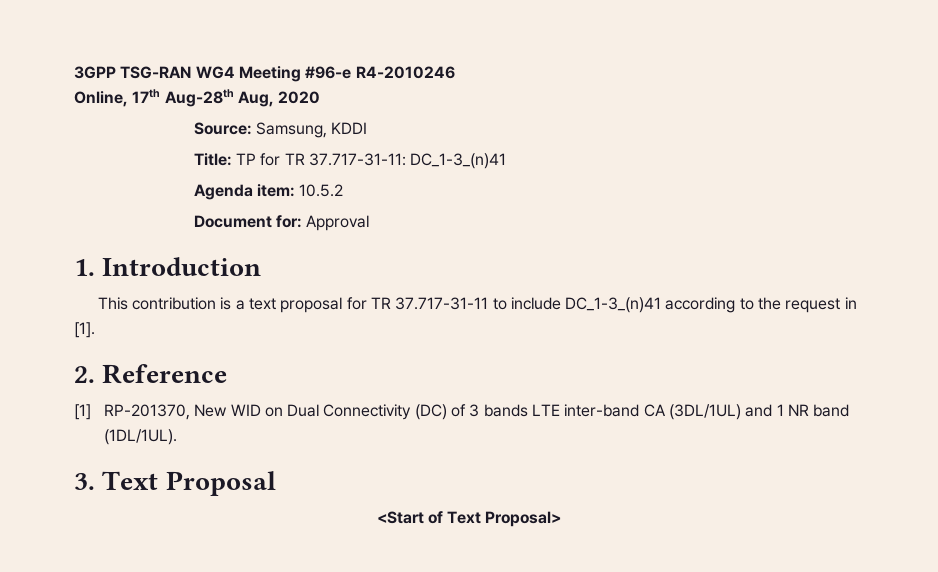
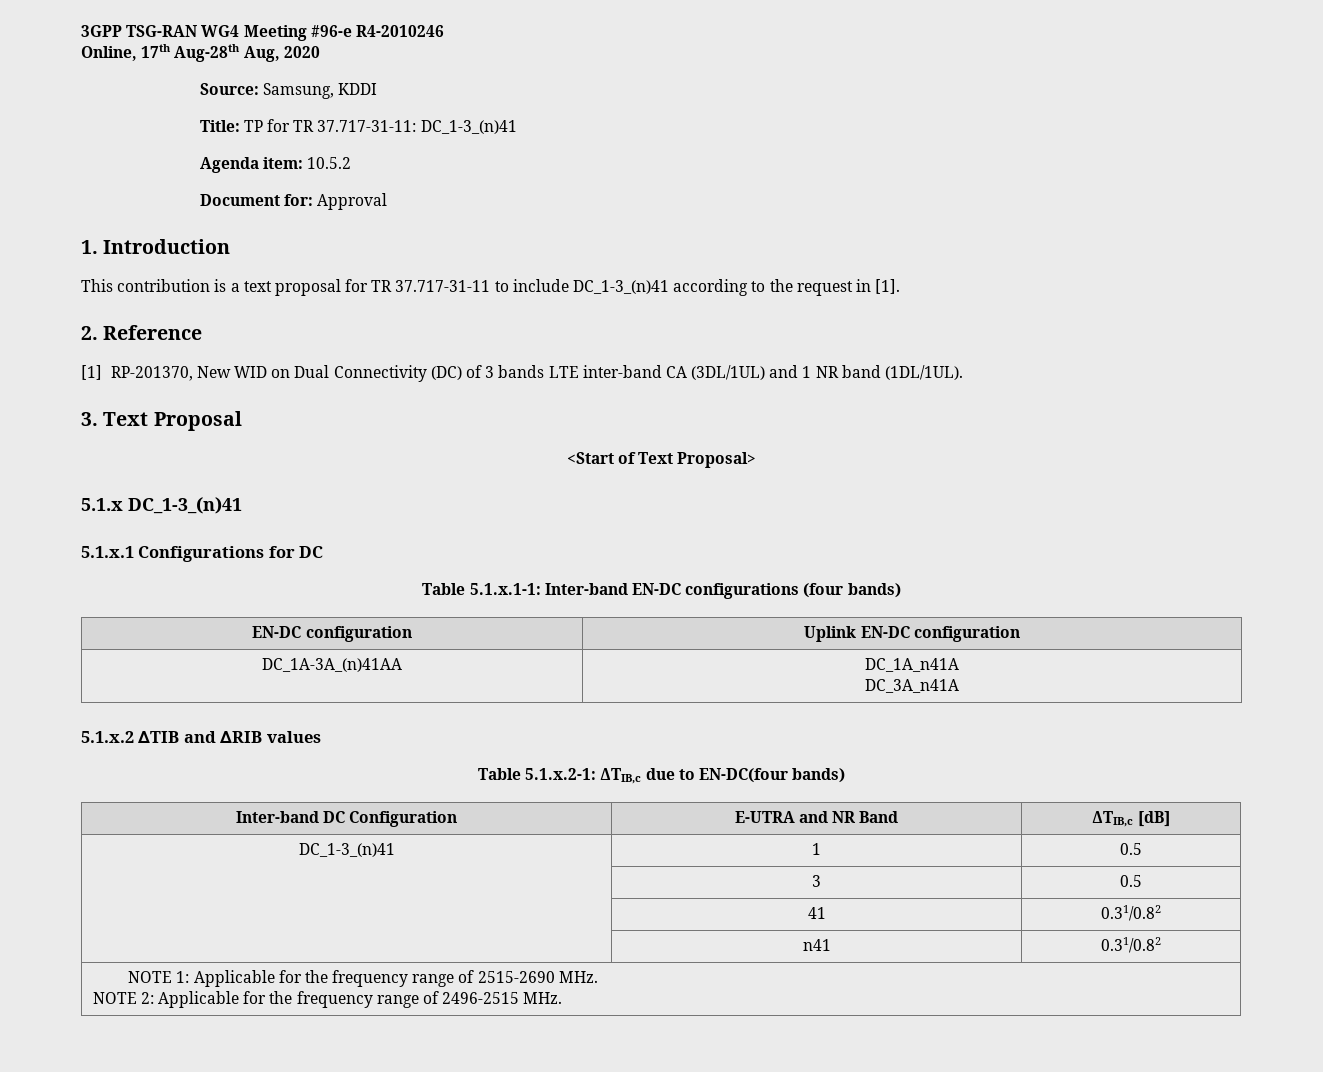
(562, 519) none -> [81,497,242,514] [81,546,324,562] [422,583,901,599] [252,626,412,642] [804,626,1020,642] [262,658,402,672] [865,658,959,672] [865,679,959,693] [81,731,321,743] [477,768,846,784] [235,811,458,827] [734,811,899,823] [1092,811,1170,827] [298,843,395,857] [812,843,821,855] [1120,843,1142,855] [812,875,821,887] [1120,875,1142,887] [807,907,826,919] [1101,905,1161,921] [802,939,831,951] [1101,937,1161,953] [128,970,598,987] [92,991,563,1008] // 5.1.x DC_1-3_(n)41 // 5.1.x.1 Configurations for DC // Table 5.1.x.1-1: Inter-band EN-DC configurations (four bands) // EN-DC configuration | Uplink EN-DC configuration // DC_1A-3A_(n)41AA | DC_1A_n41A // DC_3A_n41A // 5.1.x.2 ∆TIB and ∆RIB values // Table 5.1.x.2-1: ΔTIB,c due to EN-DC(four bands) // Inter-band DC Configuration | E-UTRA and NR Band | ΔTIB,c [dB] // DC_1-3_(n)41 | 1 | 0.5 // | 3 | 0.5 // | 41 | 0.31/0.82 // | n41 | 0.31/0.82 // NOTE 1: Applicable for the frequency range of 2515-2690 MHz. // NOTE 2: Applicable for the frequency range of 2496-2515 MHz.

